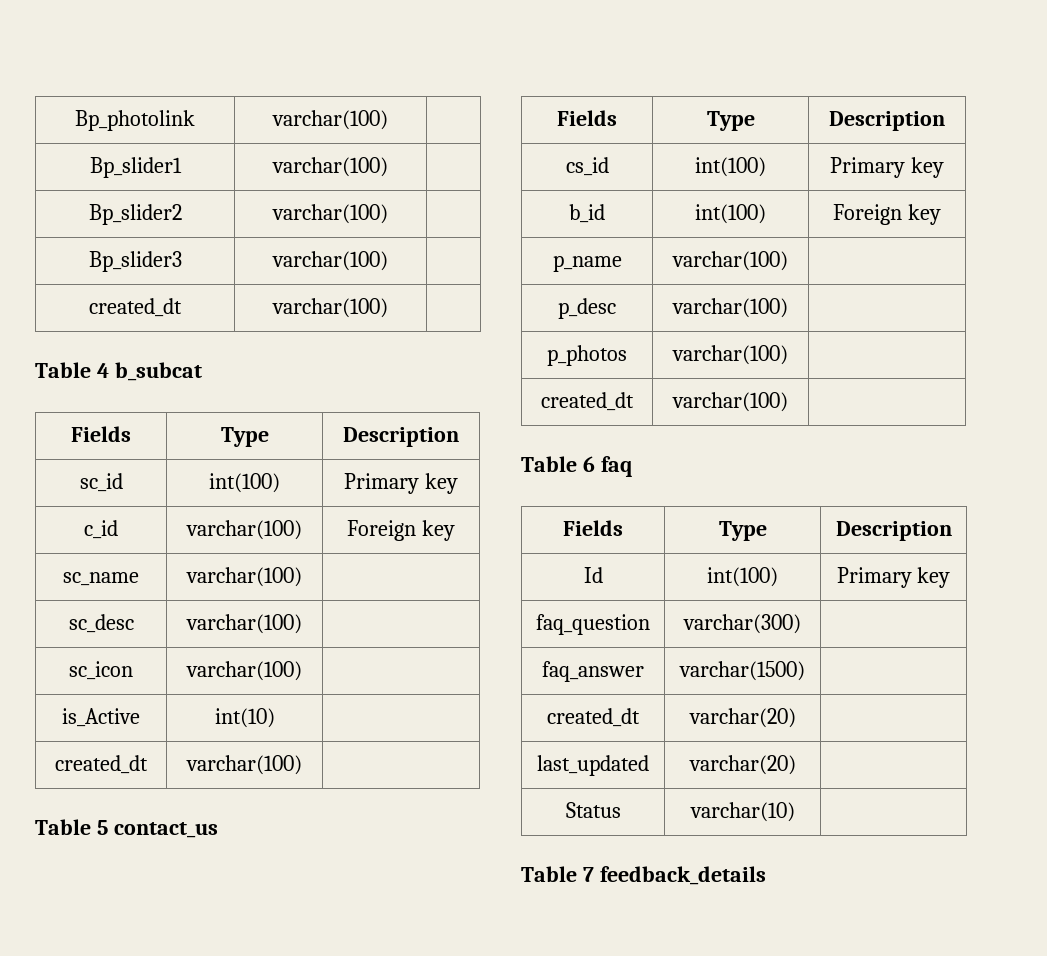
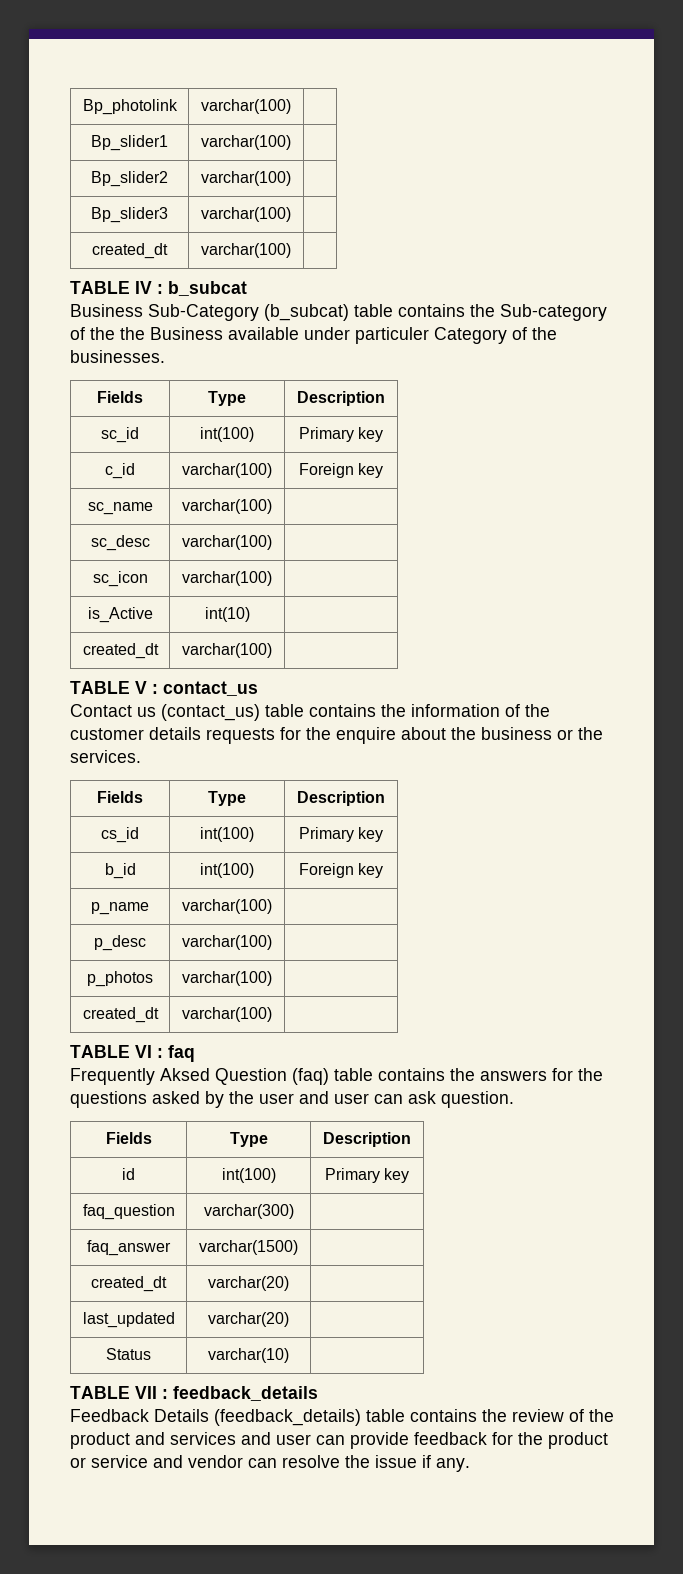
[35,362,202,381] Table 4 b_subcat -> [70,281,247,296] [70,304,607,321] [70,327,557,344] [70,350,165,363] TABLE IV : b_subcat // Business Sub-Category (b_subcat) table contains the Sub-category of the the Business available under particuler Category of the businesses.
[35,819,218,838] Table 5 contact_us -> [70,681,258,696] [70,704,550,721] [70,727,603,744] [70,750,141,763] TABLE V : contact_us // Contact us (contact_us) table contains the information of the customer details requests for the enquire about the business or the services.
[521,456,632,477] [563,520,623,536] [718,521,767,541] [835,521,952,541] [583,567,603,583] Table 6 faq // Fields | Type | Description // Id -> [70,1045,195,1062] [70,1068,603,1085] [70,1091,514,1108] [105,1132,152,1144] [229,1132,268,1147] [323,1132,411,1147] [122,1168,135,1180] TABLE VI : faq // Frequently Aksed Question (faq) table contains the answers for the questions asked by the user and user can ask question. // Fields | Type | Description // id
[521,866,766,885] Table 7 feedback_details -> [70,1386,318,1401] [70,1409,614,1426] [70,1432,608,1449] [70,1455,470,1472] TABLE VII : feedback_details // Feedback Details (feedback_details) table contains the review of the product and services and user can provide feedback for the product or service and vendor can resolve the issue if any.

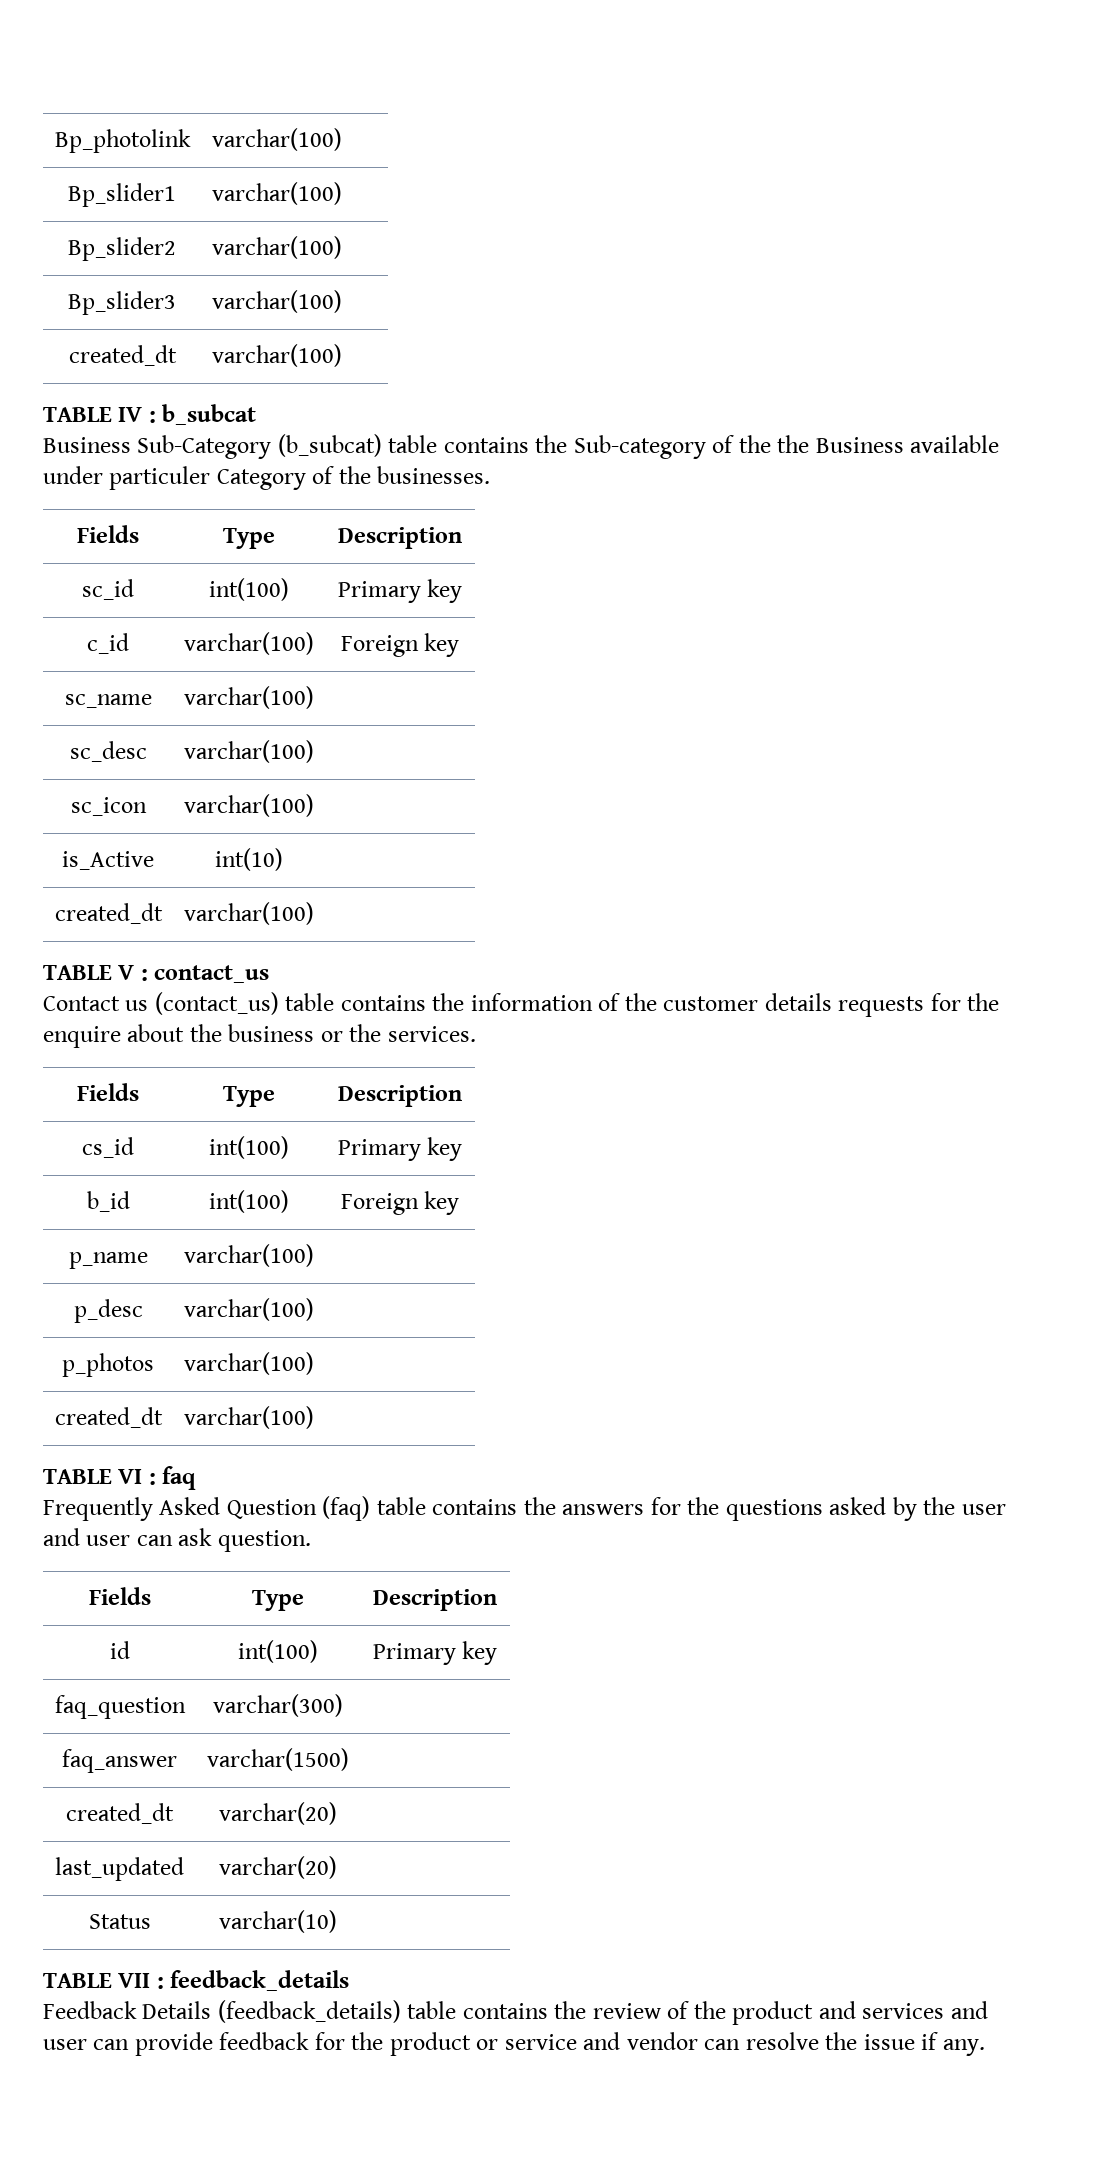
[160,1068,210,1081] Aksed -> [159,1497,221,1515] Asked

